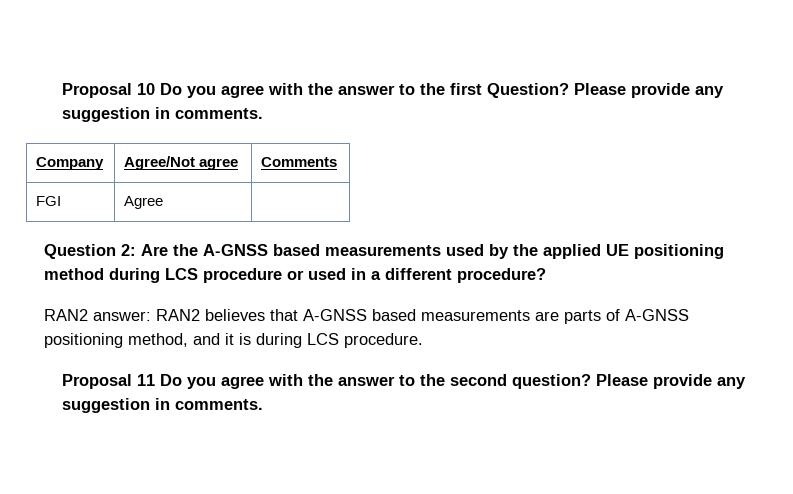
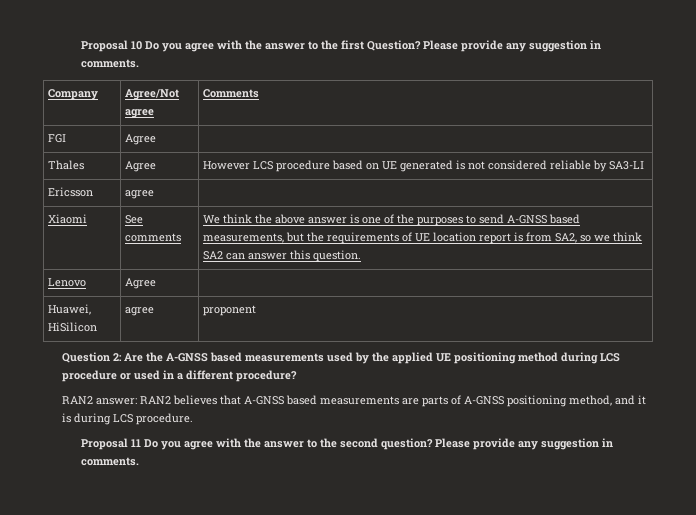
(164, 202) none -> [48,160,85,170] [125,161,157,172] [203,160,645,172] [48,187,94,197] [125,190,155,199] [48,214,88,224] [125,215,144,224] [125,233,182,242] [203,214,581,226] [203,232,643,244] [203,250,362,262] [48,278,87,287] [125,278,157,289] [48,304,92,315] [48,322,98,332] [125,307,155,316] [203,305,257,316] // Thales | Agree | However LCS procedure based on UE generated is not considered reliable by SA3-LI // Ericsson | agree | // Xiaomi | See comments | We think the above answer is one of the purposes to send A-GNSS based measurements, but the requirements of UE location report is from SA2, so we think SA2 can answer this question. // Lenovo | Agree | // Huawei, HiSilicon | agree | proponent

